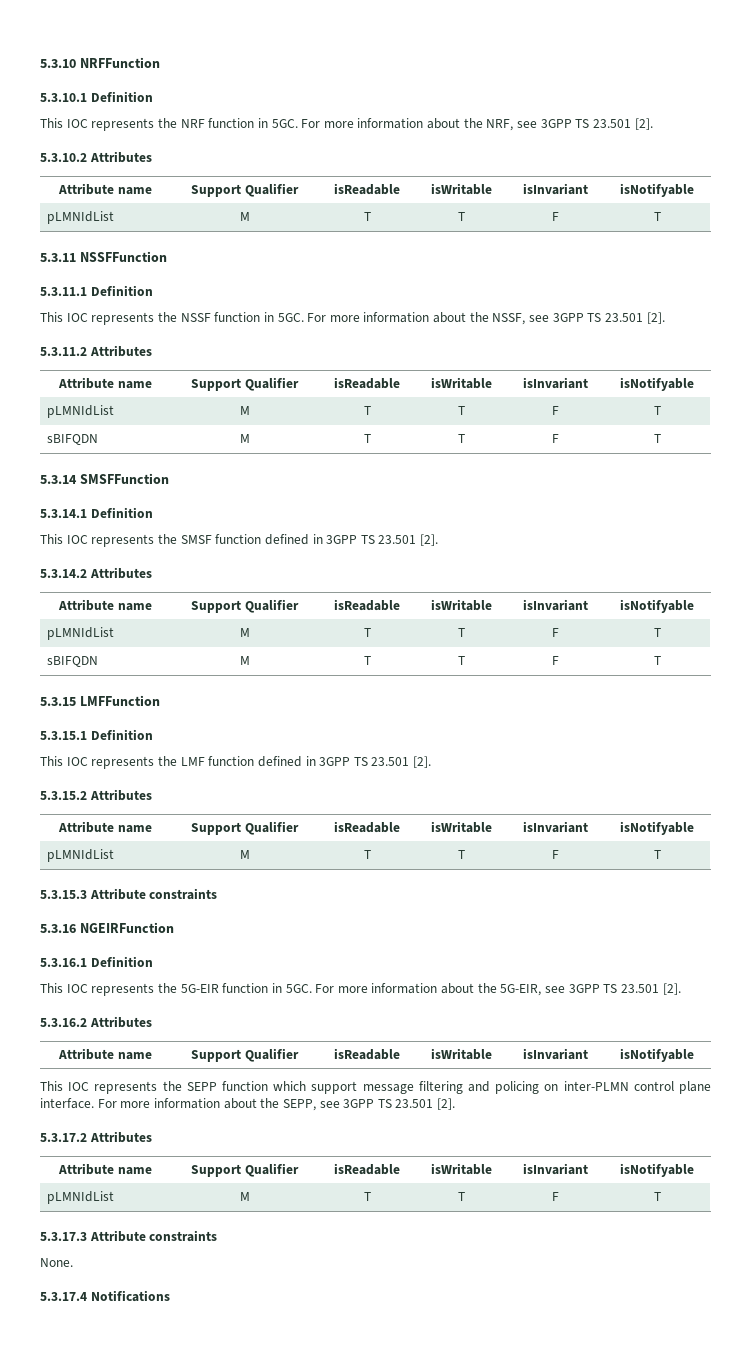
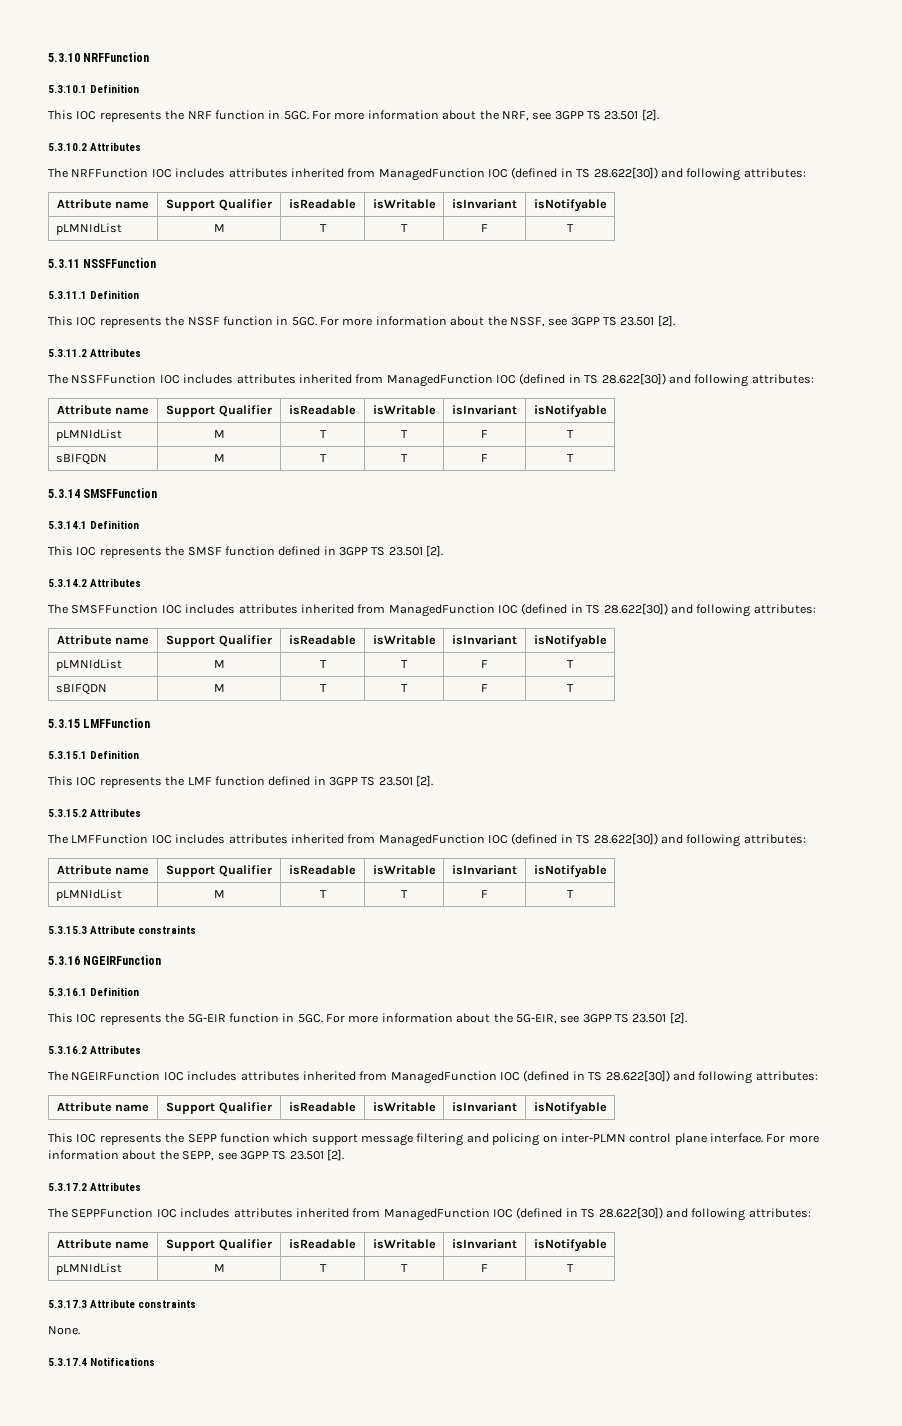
(152, 157) none -> [48,167,806,181] // The NRFFunction IOC includes attributes inherited from ManagedFunction IOC (defined in TS 28.622[30]) and following attributes:
(152, 351) none -> [48,373,814,387] // The NSSFFunction IOC includes attributes inherited from ManagedFunction IOC (defined in TS 28.622[30]) and following attributes:
(152, 573) none -> [48,603,816,617] // The SMSFFunction IOC includes attributes inherited from ManagedFunction IOC (defined in TS 28.622[30]) and following attributes:
(152, 795) none -> [48,833,806,847] // The LMFFunction IOC includes attributes inherited from ManagedFunction IOC (defined in TS 28.622[30]) and following attributes:
(152, 1022) none -> [48,1070,818,1084] // The NGEIRFunction IOC includes attributes inherited from ManagedFunction IOC (defined in TS 28.622[30]) and following attributes:
(152, 1137) none -> [48,1207,811,1221] // The SEPPFunction IOC includes attributes inherited from ManagedFunction IOC (defined in TS 28.622[30]) and following attributes:

